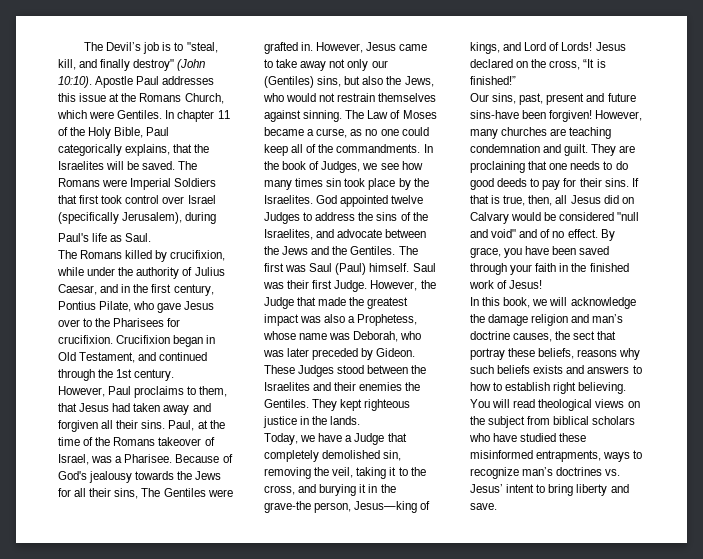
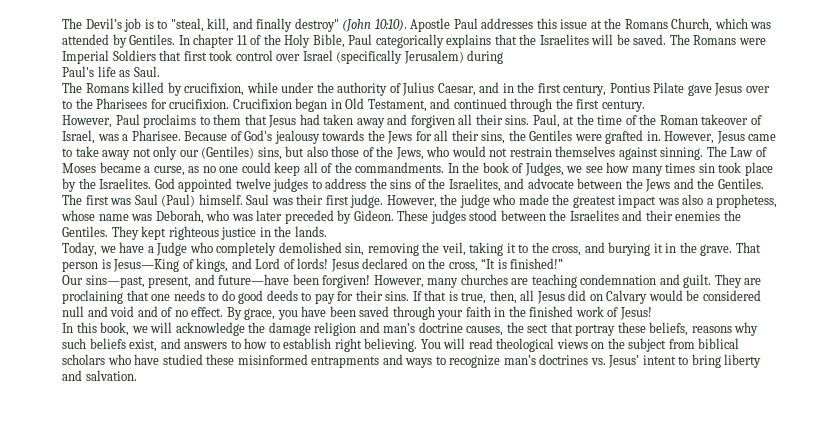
[89,111,115,119] were -> [750,22,772,29] [62,34,127,48] was attended by
[125,144,171,156] explains, -> [446,34,492,48] explains
[122,212,183,224] Jerusalem), -> [403,50,464,64] Jerusalem)
[99,301,155,312] Pilate, who -> [653,82,685,93] Pilate
[116,369,133,378] 1st -> [576,99,600,109] first
[199,386,228,397] them, -> [213,114,242,125] them
[113,437,156,446] Romans -> [659,115,698,125] Roman
[141,488,161,497] The -> [508,130,526,141] the
(384, 80) none -> [331,146,374,157] those of
[264,212,300,224] Judges -> [273,178,309,192] judges
[334,280,368,292] Judge. -> [350,194,384,208] judge.
[264,297,317,309] Judge that -> [459,194,516,208] judge who
[357,314,418,326] Prophetess, -> [716,194,778,208] prophetess,
[298,365,335,377] Judges -> [430,210,466,224] judges
[387,433,407,442] that -> [189,242,213,253] who
[264,501,418,513] grave-the person, Jesus—king -> [700,242,761,256] [62,259,180,272] grave. That person is Jesus—King
[561,42,593,51] Lords! -> [297,258,329,269] lords!
[492,93,636,105] [470,110,519,119] sins, past, present and future sins-have -> [85,274,290,288] sins—past, present, and future—have
[617,212,640,221] [470,229,517,238] "null and void" -> [62,306,135,317] null and void
[533,365,564,374] exists -> [129,339,158,352] exist,
[536,450,602,462] entrapments, -> [311,354,403,368] entrapments and
[470,503,497,510] save. -> [85,370,137,381] salvation.

